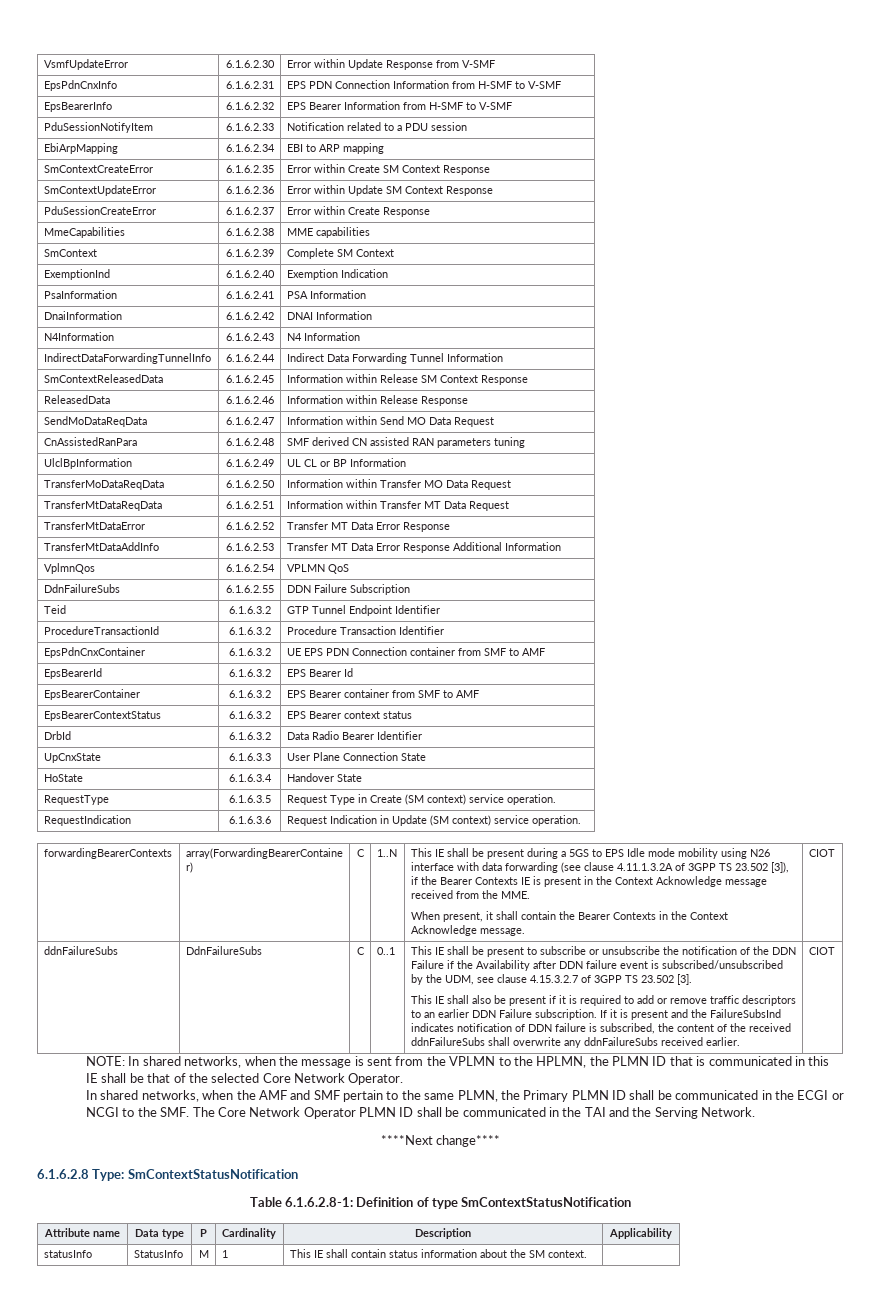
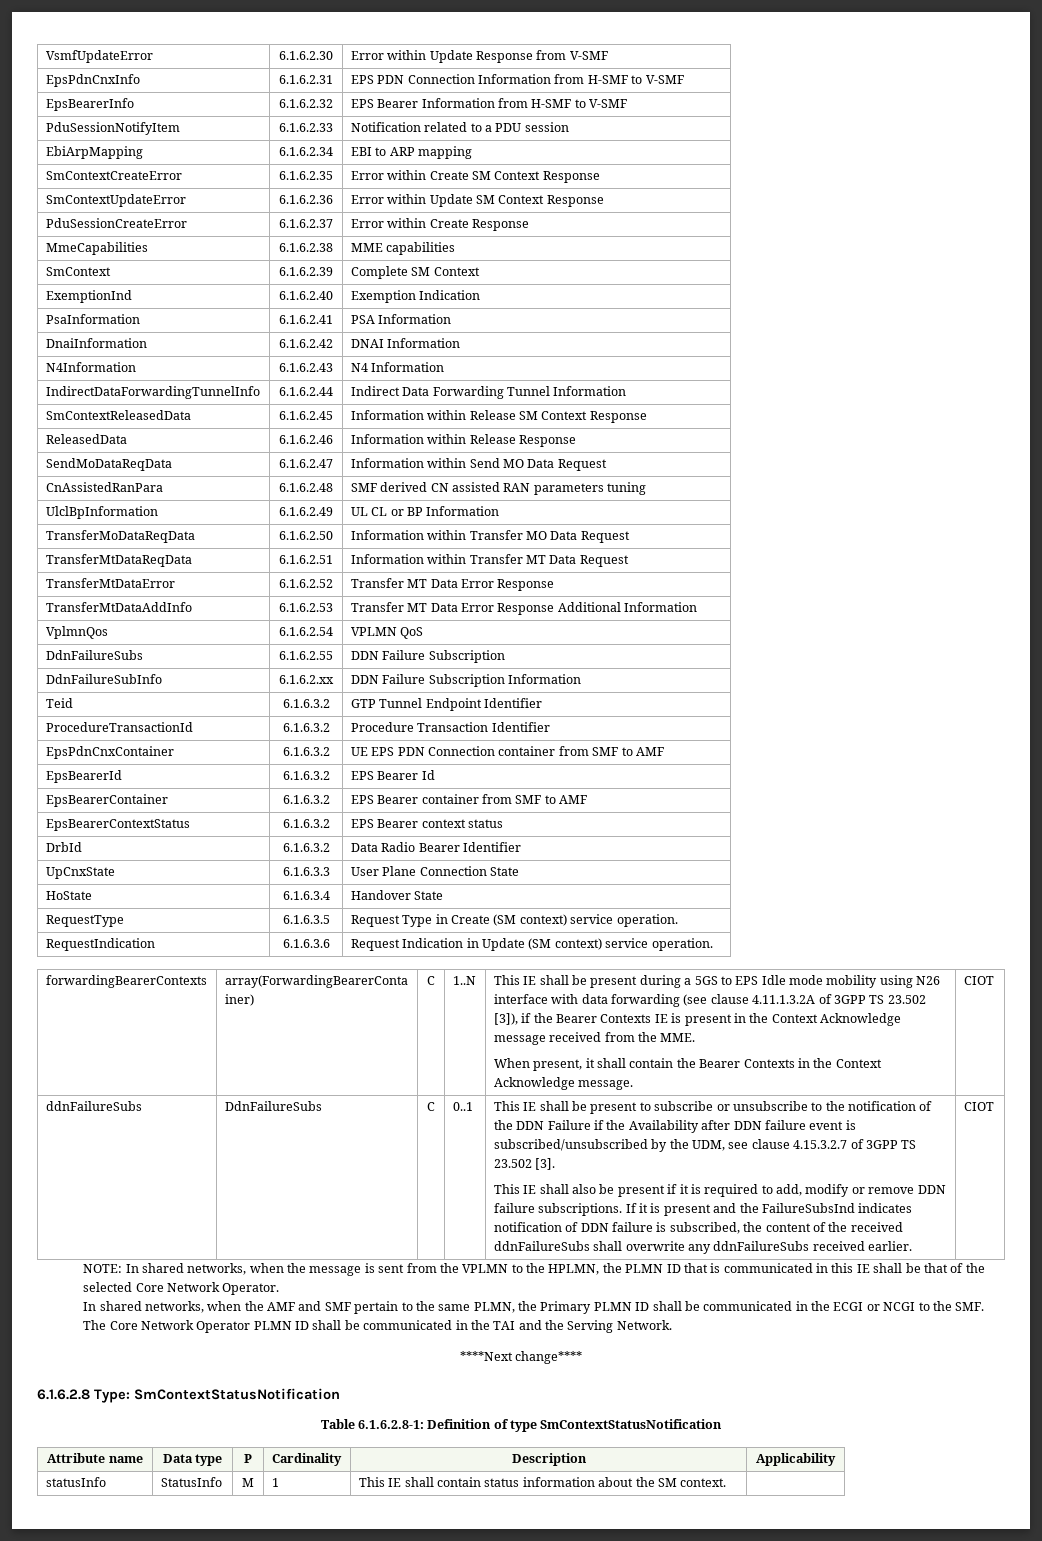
(410, 589) none -> [45,674,162,684] [279,675,334,684] [350,674,582,687] // DdnFailureSubInfo | 6.1.6.2.xx | DDN Failure Subscription Information
(660, 950) none -> [811,1102,823,1111] to
[636,995,796,1006] [410,1009,597,1020] add or remove traffic descriptors to an earlier DDN Failure subscription. -> [776,1184,946,1197] [493,1203,623,1216] add, modify or remove DDN failure subscriptions.

